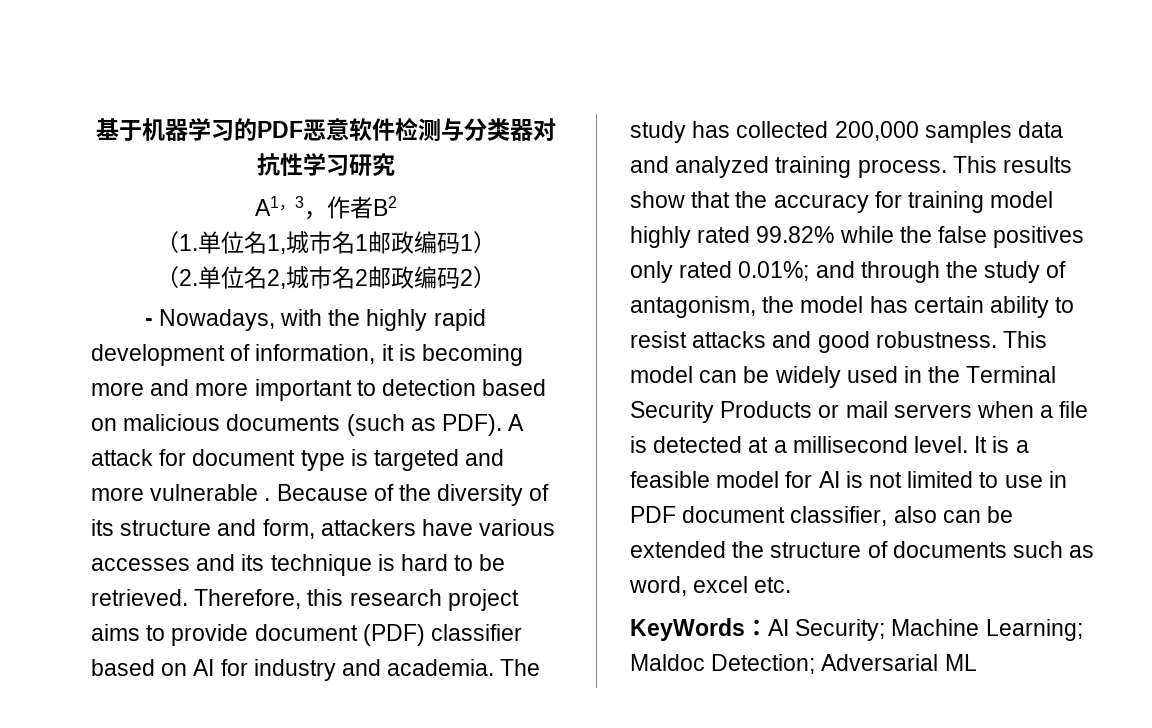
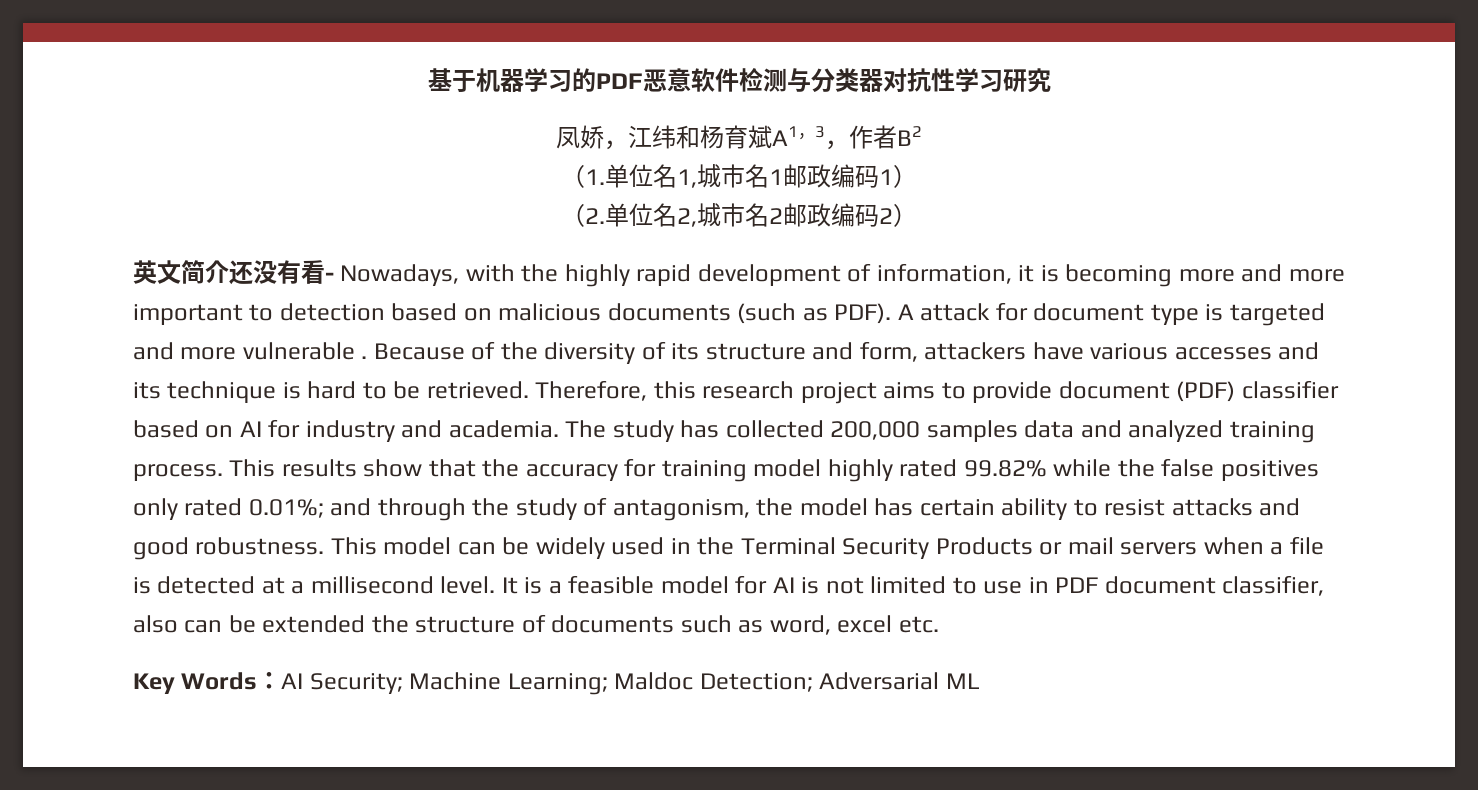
(395, 164) none -> [556,125,772,150] 凤娇，江纬和杨育斌
(496, 277) none -> [133,260,325,285] 英文简介还没有看
[630,618,745,641] KeyWords -> [133,672,258,694] Key Words

